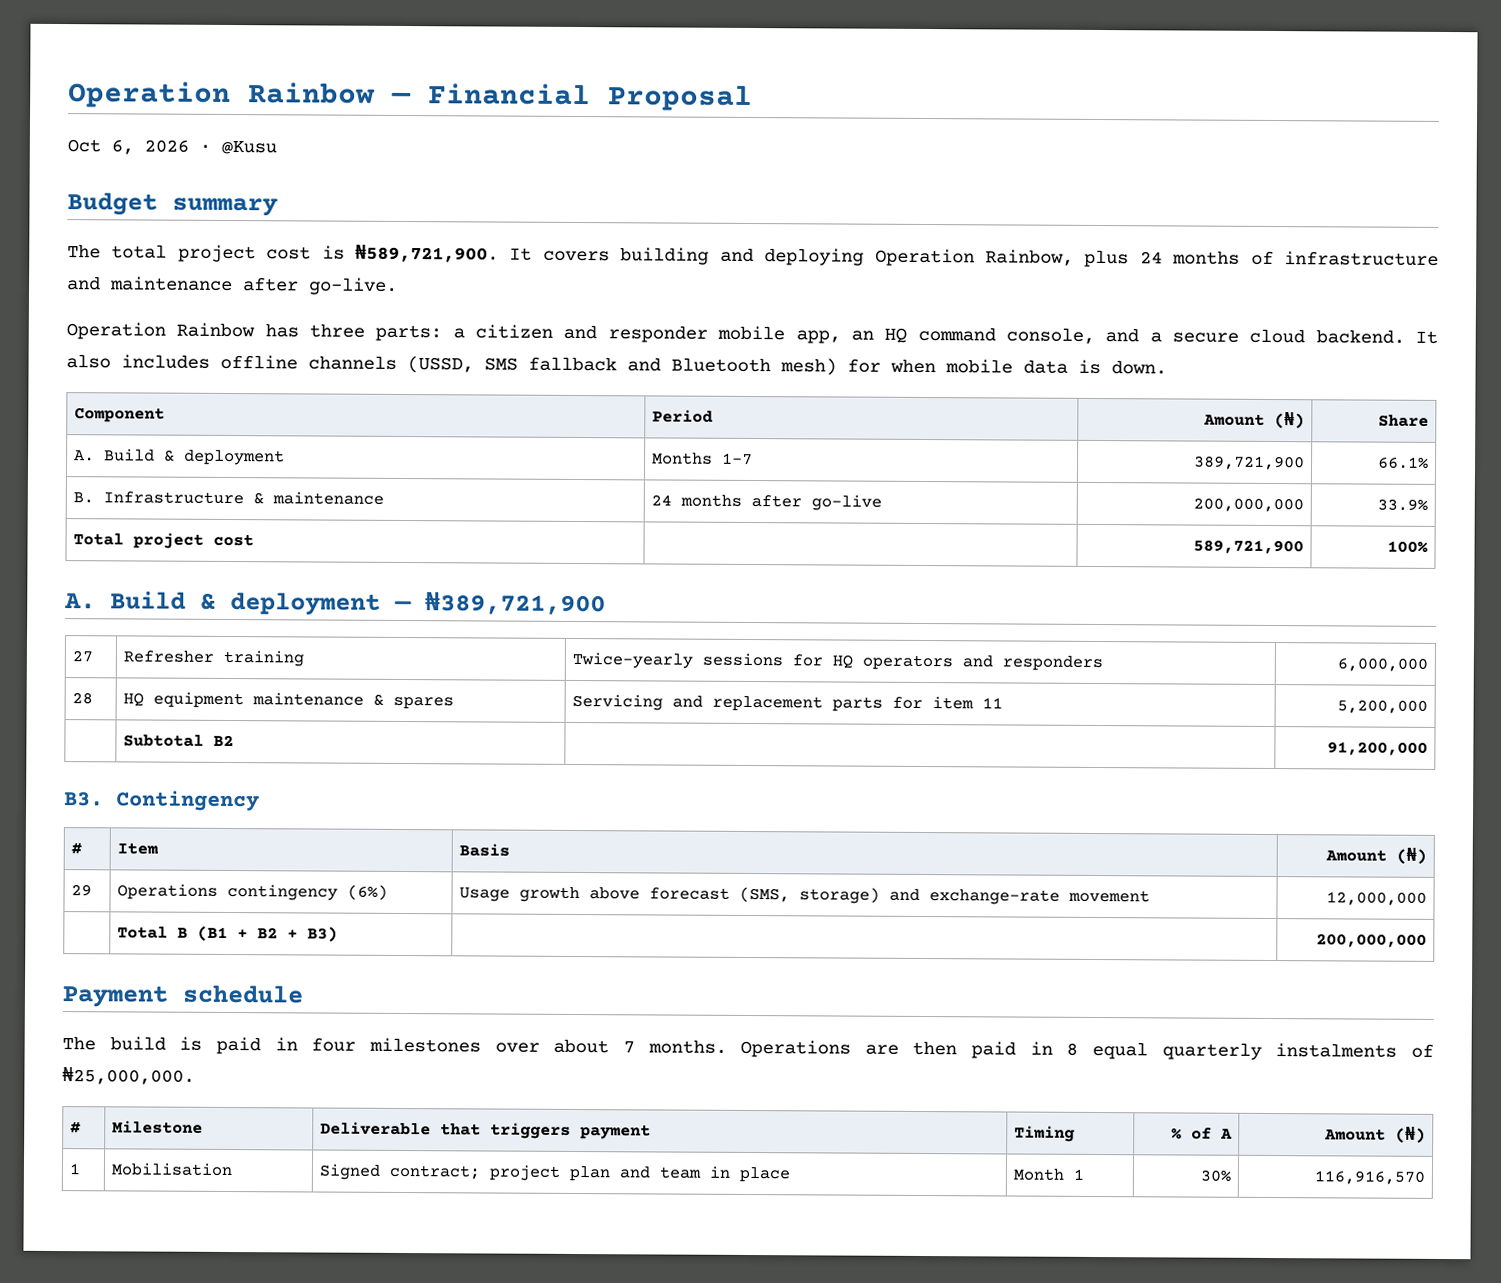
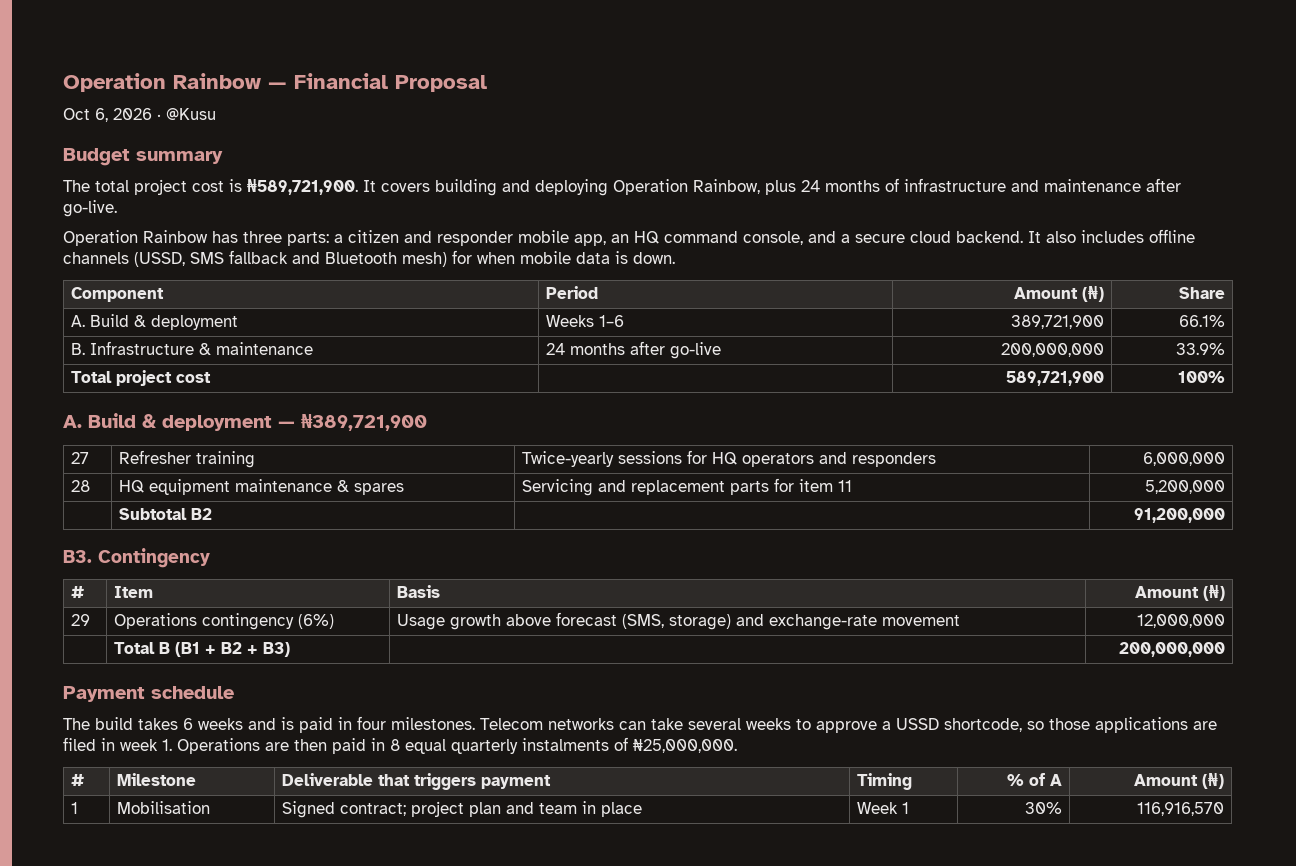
[652,452,754,466] Months 1–7 -> [546,315,625,327] Weeks 1–6
[179,1036,727,1055] is paid in four milestones over about 7 months. -> [138,716,1217,733] [63,737,172,751] takes 6 weeks and is paid in four milestones. Telecom networks can take several weeks to approve a USSD shortcode, so those applications are filed in week 1.
[1013,1168,1065,1181] Month -> [857,802,899,814] Week

